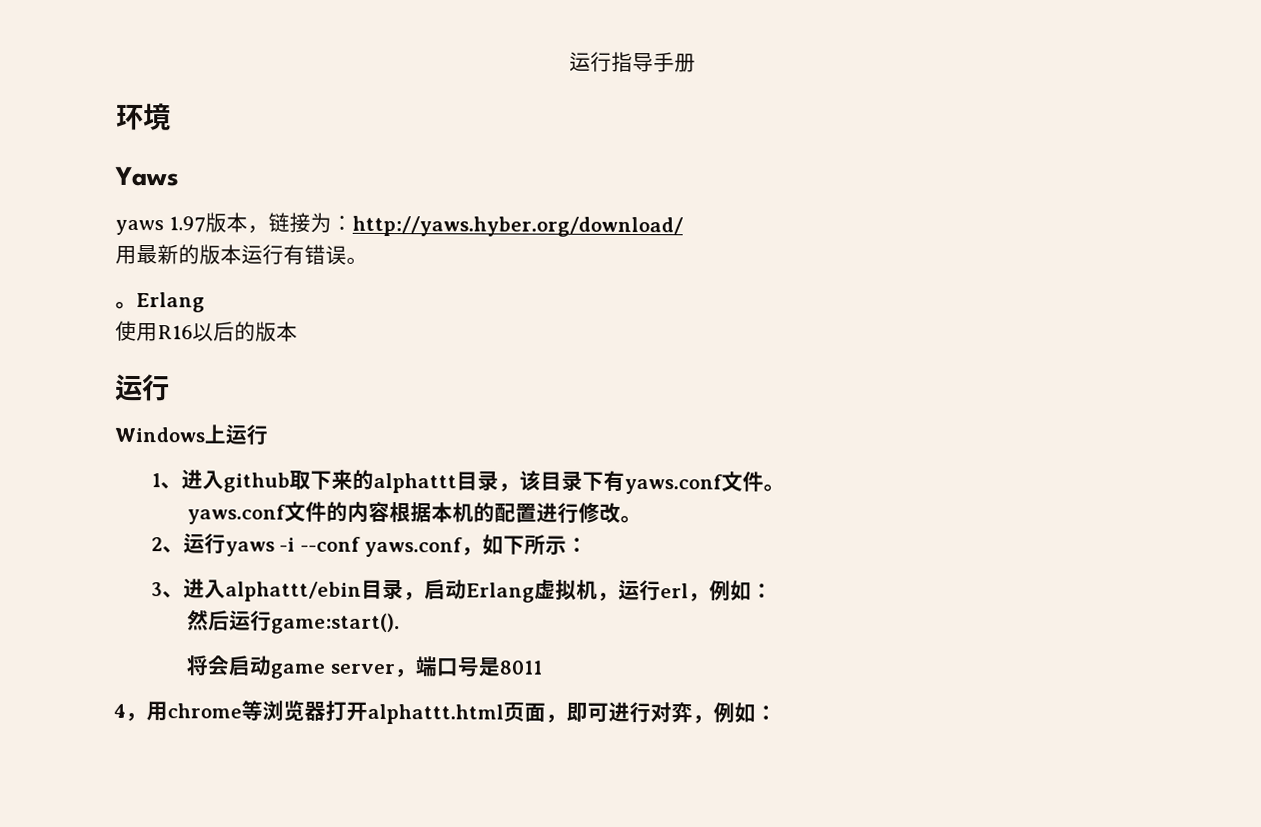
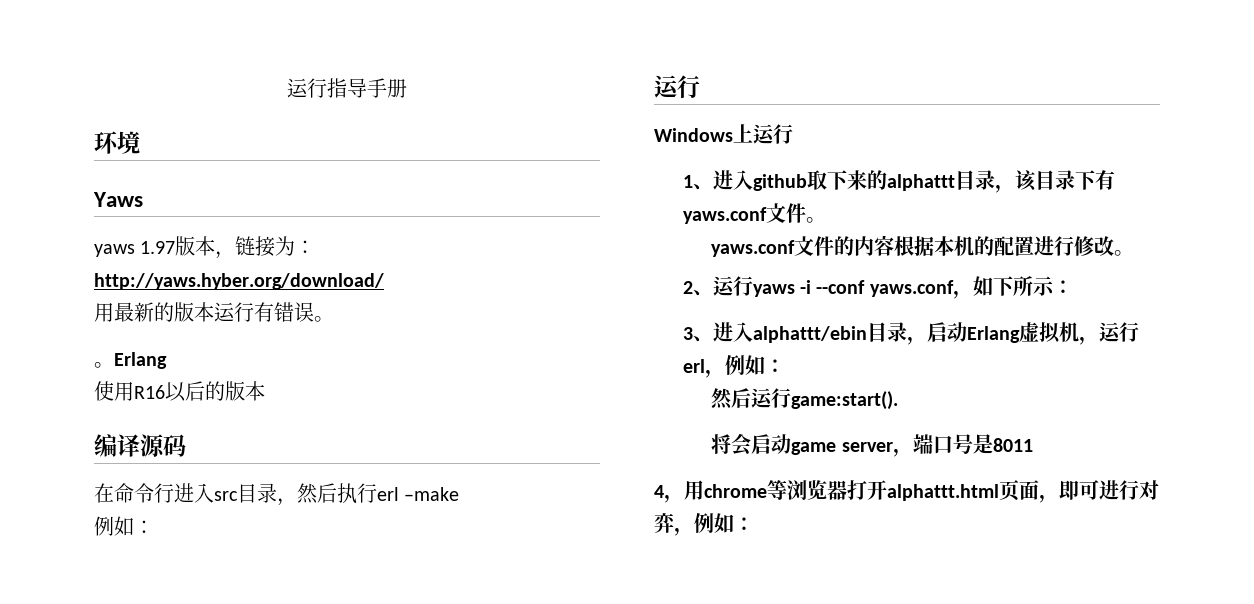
(298, 331) none -> [94,434,186,457] [94,483,460,506] [94,516,154,536] // 编译源码 // 在命令行进入src目录，然后执行erl –make // 例如：

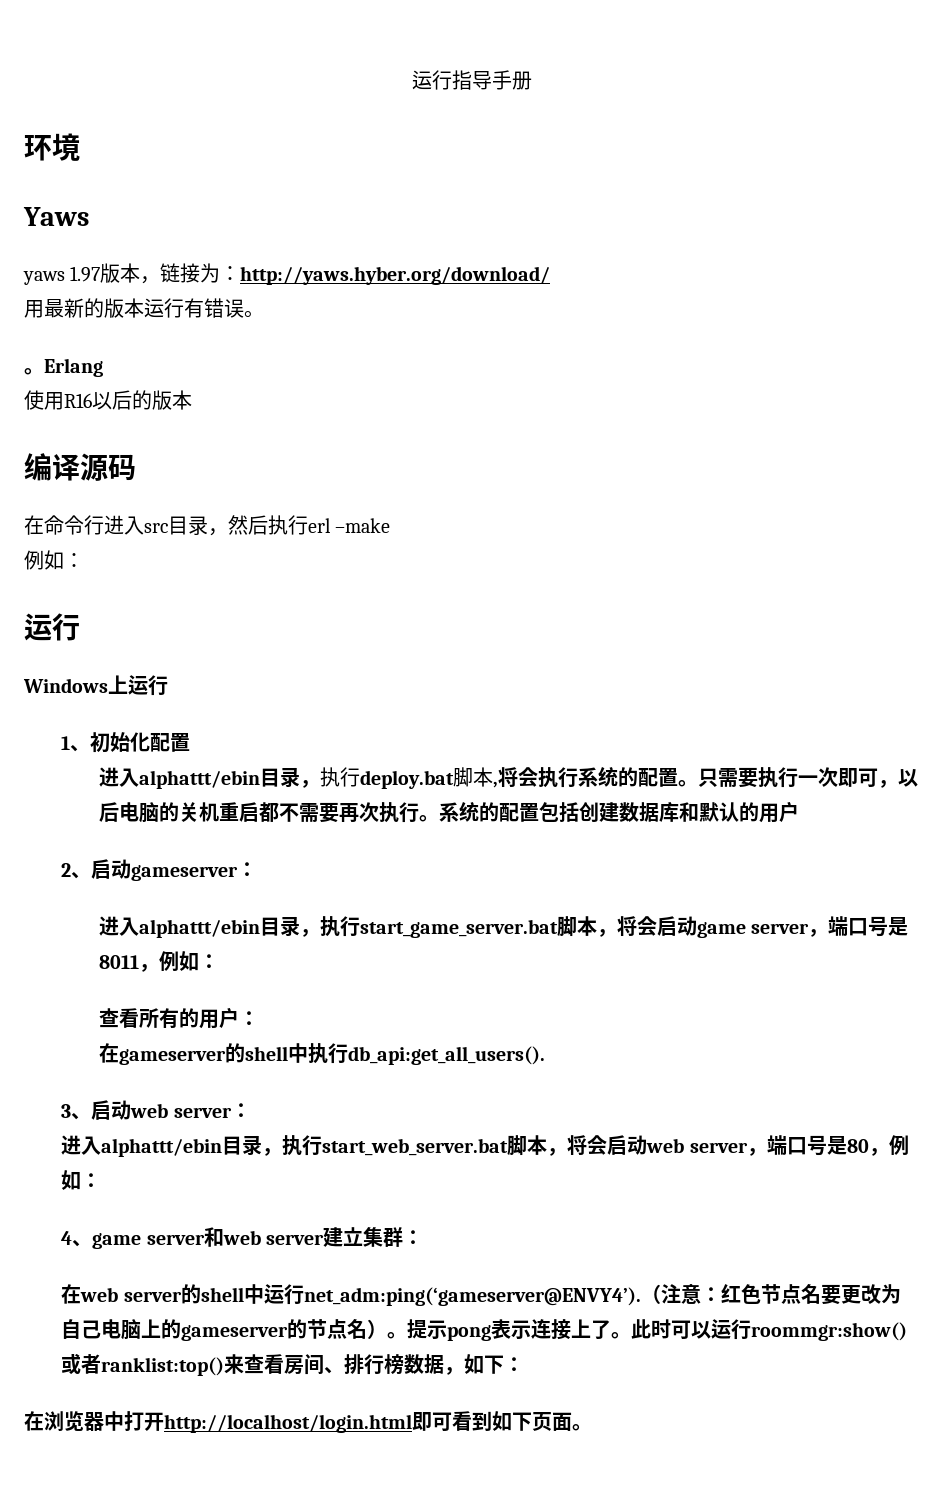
[712,170,1115,193] [682,203,826,224] [711,235,1135,257] [682,276,1073,299] [682,322,1139,345] [682,354,785,378] [711,388,899,410] 进入github取下来的alphattt目录，该目录下有yaws.conf文件。 // yaws.conf文件的内容根据本机的配置进行修改。 // 2、运行yaws -i --conf yaws.conf，如下所示： // 3、进入alphattt/ebin目录，启动Erlang虚拟机，运行erl，例如： // 然后运行game:start(). // -> [90,732,191,753] [98,766,918,789] [98,801,799,823] [61,859,258,881] [98,916,617,938] 初始化配置 // 进入alphattt/ebin目录，执行deploy.bat脚本,将会执行系统的配置。只需要执行一次即可，以后电脑的关机重启都不需要再次执行。系统的配置包括创建数据库和默认的用户 // 2、启动gameserver： // 进入alphattt/ebin目录，执行start_game_server.bat脚本，
[654,480,1159,503] [654,512,754,536] // 4，用chrome等浏览器打开alphattt.html页面，即可进行对弈，例如： -> [138,951,219,972] [98,1007,259,1029] [98,1043,545,1065] [61,1100,251,1120] [61,1135,909,1157] [61,1170,102,1190] [61,1227,424,1249] [61,1284,901,1306] [61,1319,908,1341] [61,1353,525,1376] [24,1411,592,1433] ，例如： // 查看所有的用户： // 在gameserver的shell中执行db_api:get_all_users(). // 3、启动web server： // 进入alphattt/ebin目录，执行start_web_server.bat脚本，将会启动web server，端口号是80，例如： // 4、game server和web server建立集群： // 在web server的shell中运行net_adm:ping(‘gameserver@ENVY4’).（注意：红色节点名要更改为自己电脑上的gameserver的节点名）。提示pong表示连接上了。此时可以运行roommgr:show()或者ranklist:top()来查看房间、排行榜数据，如下： // 在浏览器中打开http://localhost/login.html即可看到如下页面。

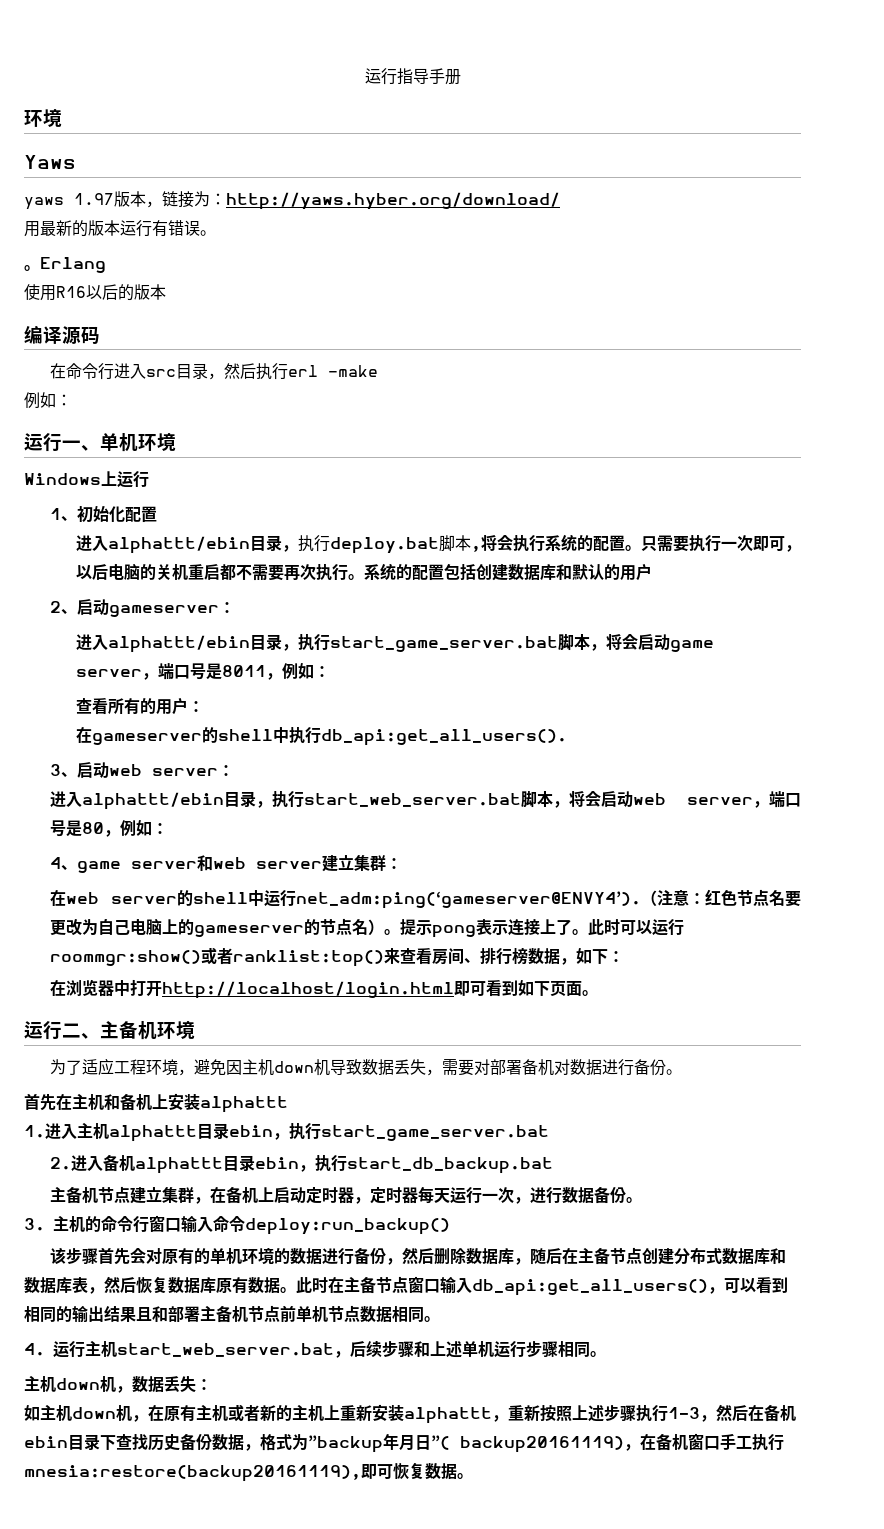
(80, 627) none -> [62,433,176,452] 一、单机环境
(592, 1427) none -> [24,1021,195,1040] [50,1058,683,1076] [24,1093,288,1113] [24,1122,549,1142] [50,1154,554,1174] [50,1186,643,1204] [24,1215,450,1235] [50,1247,787,1265] [24,1276,788,1296] [24,1305,440,1323] [24,1340,606,1358] [24,1375,212,1393] [24,1404,796,1424] [24,1433,784,1453] [24,1462,473,1482] // 运行二、主备机环境 // 为了适应工程环境，避免因主机down机导致数据丢失，需要对部署备机对数据进行备份。 // 首先在主机和备机上安装alphattt // 1.进入主机alphattt目录ebin，执行start_game_server.bat // 2.进入备机alphattt目录ebin，执行start_db_backup.bat // 主备机节点建立集群，在备机上启动定时器，定时器每天运行一次，进行数据备份。 // 3.主机的命令行窗口输入命令deploy:run_backup() // 该步骤首先会对原有的单机环境的数据进行备份，然后删除数据库，随后在主备节点创建分布式数据库和数据库表，然后恢复数据库原有数据。此时在主备节点窗口输入db_api:get_all_users()，可以看到相同的输出结果且和部署主备机节点前单机节点数据相同。 // 4.运行主机start_web_server.bat，后续步骤和上述单机运行步骤相同。 // 主机down机，数据丢失： // 如主机down机，在原有主机或者新的主机上重新安装alphattt，重新按照上述步骤执行1-3，然后在备机ebin目录下查找历史备份数据，格式为”backup年月日”( backup20161119)，在备机窗口手工执行mnesia:restore(backup20161119),即可恢复数据。

